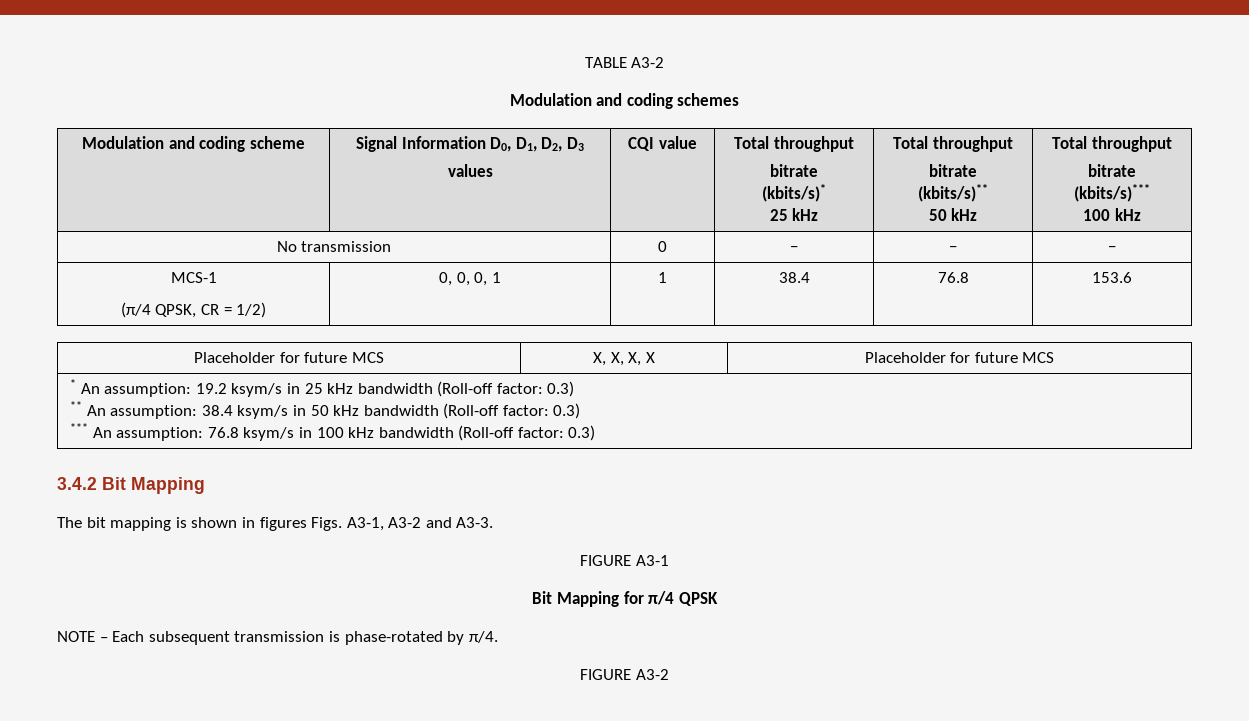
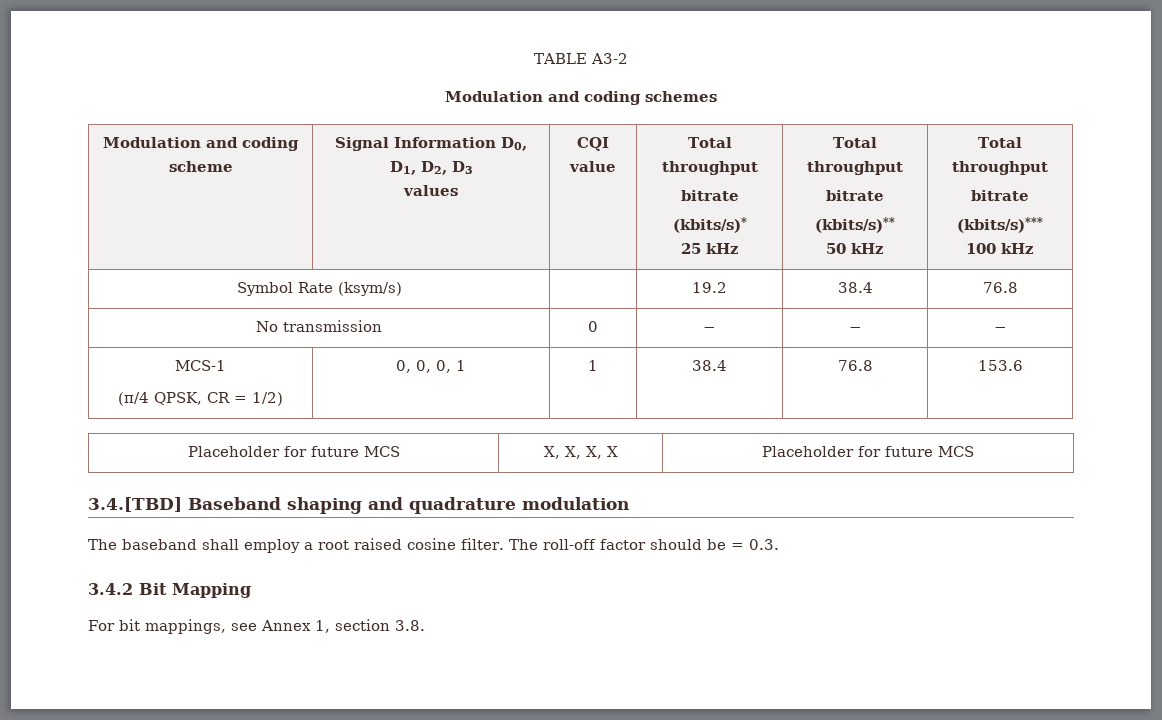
(1141, 214) none -> [236,282,402,296] [692,282,727,293] [837,282,873,293] [982,282,1018,293] // Symbol Rate (ksym/s) | | 19.2 | 38.4 | 76.8
[69,379,575,397] [69,401,581,419] [69,423,596,441] [57,477,205,494] [57,517,494,531] [580,555,669,566] [532,591,718,607] [57,631,498,645] [580,669,669,680] // * An assumption: 19.2 ksym/s in 25 kHz bandwidth (Roll-off factor: 0.3) // ** An assumption: 38.4 ksym/s in 50 kHz bandwidth (Roll-off factor: 0.3) // *** An assumption: 76.8 ksym/s in 100 kHz bandwidth (Roll-off factor: 0.3) // 3.4.2 Bit Mapping // The bit mapping is shown in figures Figs. A3-1, A3-2 and A3-3. // FIGURE A3-1 // Bit Mapping for π/4 QPSK // NOTE – Each subsequent transmission is phase-rotated by π/4. // FIGURE A3-2 -> [88,497,629,514] [88,538,779,553] [88,583,251,598] [88,619,425,634] // 3.4.[TBD] Baseband shaping and quadrature modulation // The baseband shall employ a root raised cosine filter. The roll-off factor should be = 0.3. // 3.4.2 Bit Mapping // For bit mappings, see Annex 1, section 3.8.

